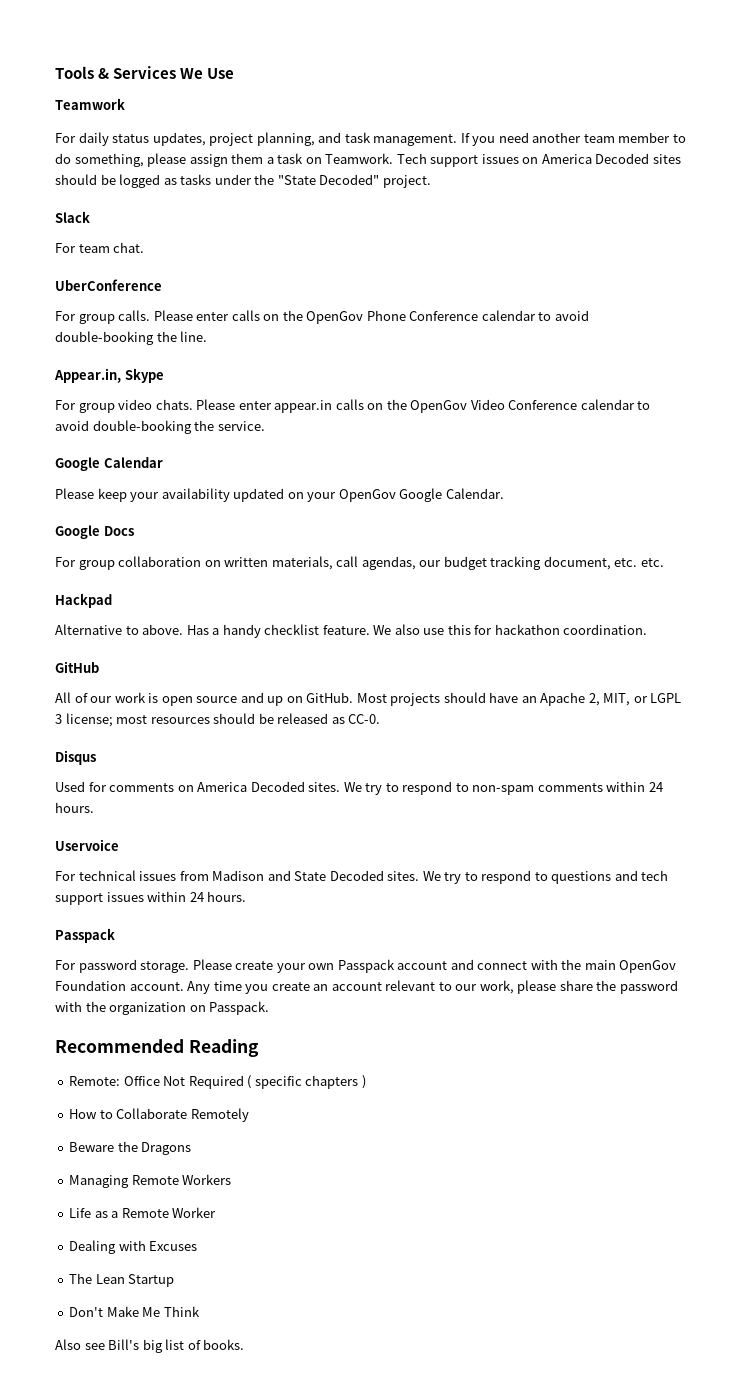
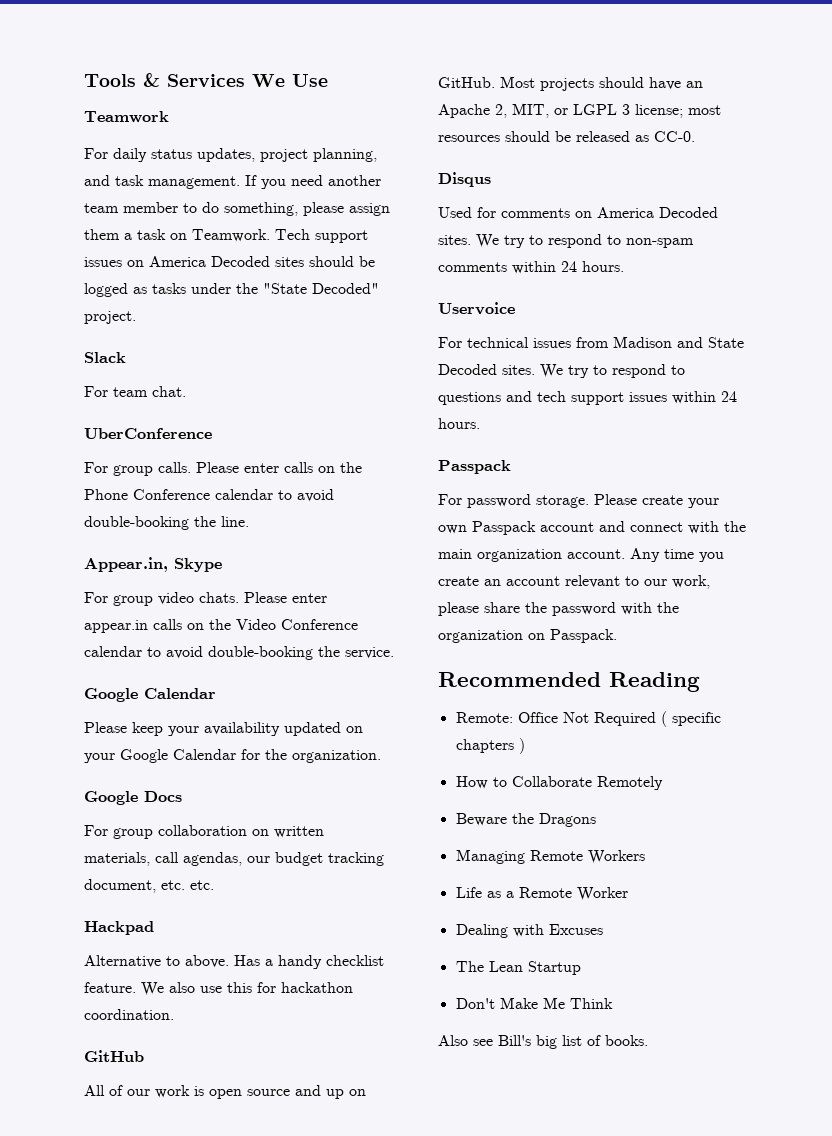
[306,311,364,324] OpenGov -> (362, 467) none
[410,400,468,413] OpenGov -> (231, 624) none
[338,488,504,502] OpenGov Google Calendar. -> [120,749,381,763] Google Calendar for the organization.
[619,960,677,973] [55,980,126,991] OpenGov Foundation -> [477,549,562,562] organization

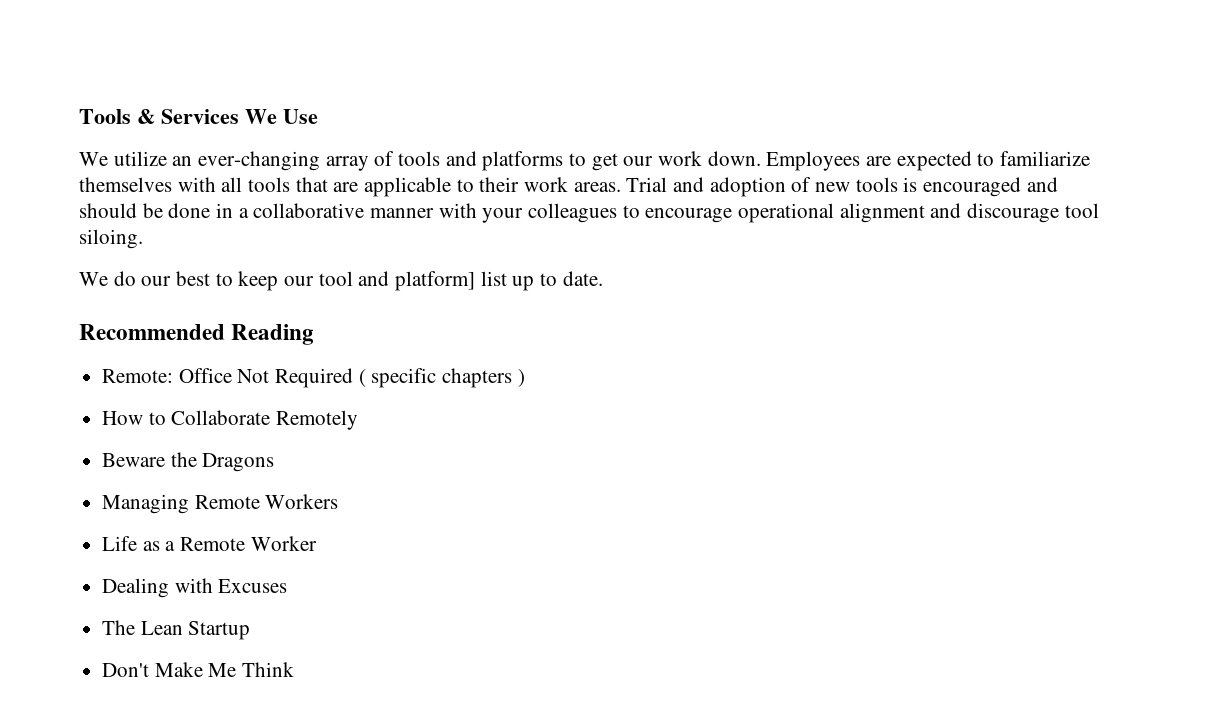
[84,111,169,123] [84,148,377,162] [84,175,381,189] [84,202,390,216] [84,229,368,243] [84,256,375,267] [84,283,379,297] [84,311,136,324] [84,352,126,363] [84,386,186,397] [84,428,212,439] [84,462,362,476] [84,489,334,502] [84,516,249,530] [84,557,222,572] [84,592,327,606] [84,619,358,633] [84,646,394,660] [84,688,216,702] [84,722,363,736] [84,749,381,763] [84,791,182,805] [84,825,324,839] [84,852,384,866] [84,879,214,893] [84,921,154,935] [84,955,384,969] [84,982,353,996] [84,1009,174,1020] [84,1050,144,1062] [84,1085,366,1099] [438,76,703,91] [438,103,721,118] [438,131,695,142] [438,172,491,187] [438,207,718,218] [438,234,694,248] [438,261,624,274] [438,302,515,315] [438,336,744,348] [438,364,685,378] [438,391,737,405] [438,418,480,429] [438,460,511,474] [438,494,719,508] [438,521,746,535] [438,548,724,562] [438,575,710,589] [438,602,679,616] [438,629,617,643] Teamwork // For daily status updates, project planning, and task management. If you need another team member to do something, please assign them a task on Teamwork. Tech support issues on America Decoded sites should be logged as tasks under the "State Decoded" project. // Slack // For team chat. // UberConference // For group calls. Please enter calls on the Phone Conference calendar to avoid double-booking the line. // Appear.in, Skype // For group video chats. Please enter appear.in calls on the Video Conference calendar to avoid double-booking the service. // Google Calendar // Please keep your availability updated on your Google Calendar for the organization. // Google Docs // For group collaboration on written materials, call agendas, our budget tracking document, etc. etc. // Hackpad // Alternative to above. Has a handy checklist feature. We also use this for hackathon coordination. // GitHub // All of our work is open source and up on GitHub. Most projects should have an Apache 2, MIT, or LGPL 3 license; most resources should be released as CC-0. // Disqus // Used for comments on America Decoded sites. We try to respond to non-spam comments within 24 hours. // Uservoice // For technical issues from Madison and State Decoded sites. We try to respond to questions and tech support issues within 24 hours. // Passpack // For password storage. Please create your own Passpack account and connect with the main organization account. Any time you create an account relevant to our work, please share the password with the organization on Passpack. -> [79,151,1091,171] [79,177,1058,197] [79,203,1099,223] [79,229,143,249] [79,271,603,291] We utilize an ever-changing array of tools and platforms to get our work down. Employees are expected to familiarize themselves with all tools that are applicable to their work areas. Trial and adoption of new tools is encouraged and should be done in a collaborative manner with your colleagues to encourage operational alignment and discourage tool siloing. // We do our best to keep our tool and platform] list up to date.
[438,1035,648,1049] // Also see Bill's big list of books. -> (295, 669) none

